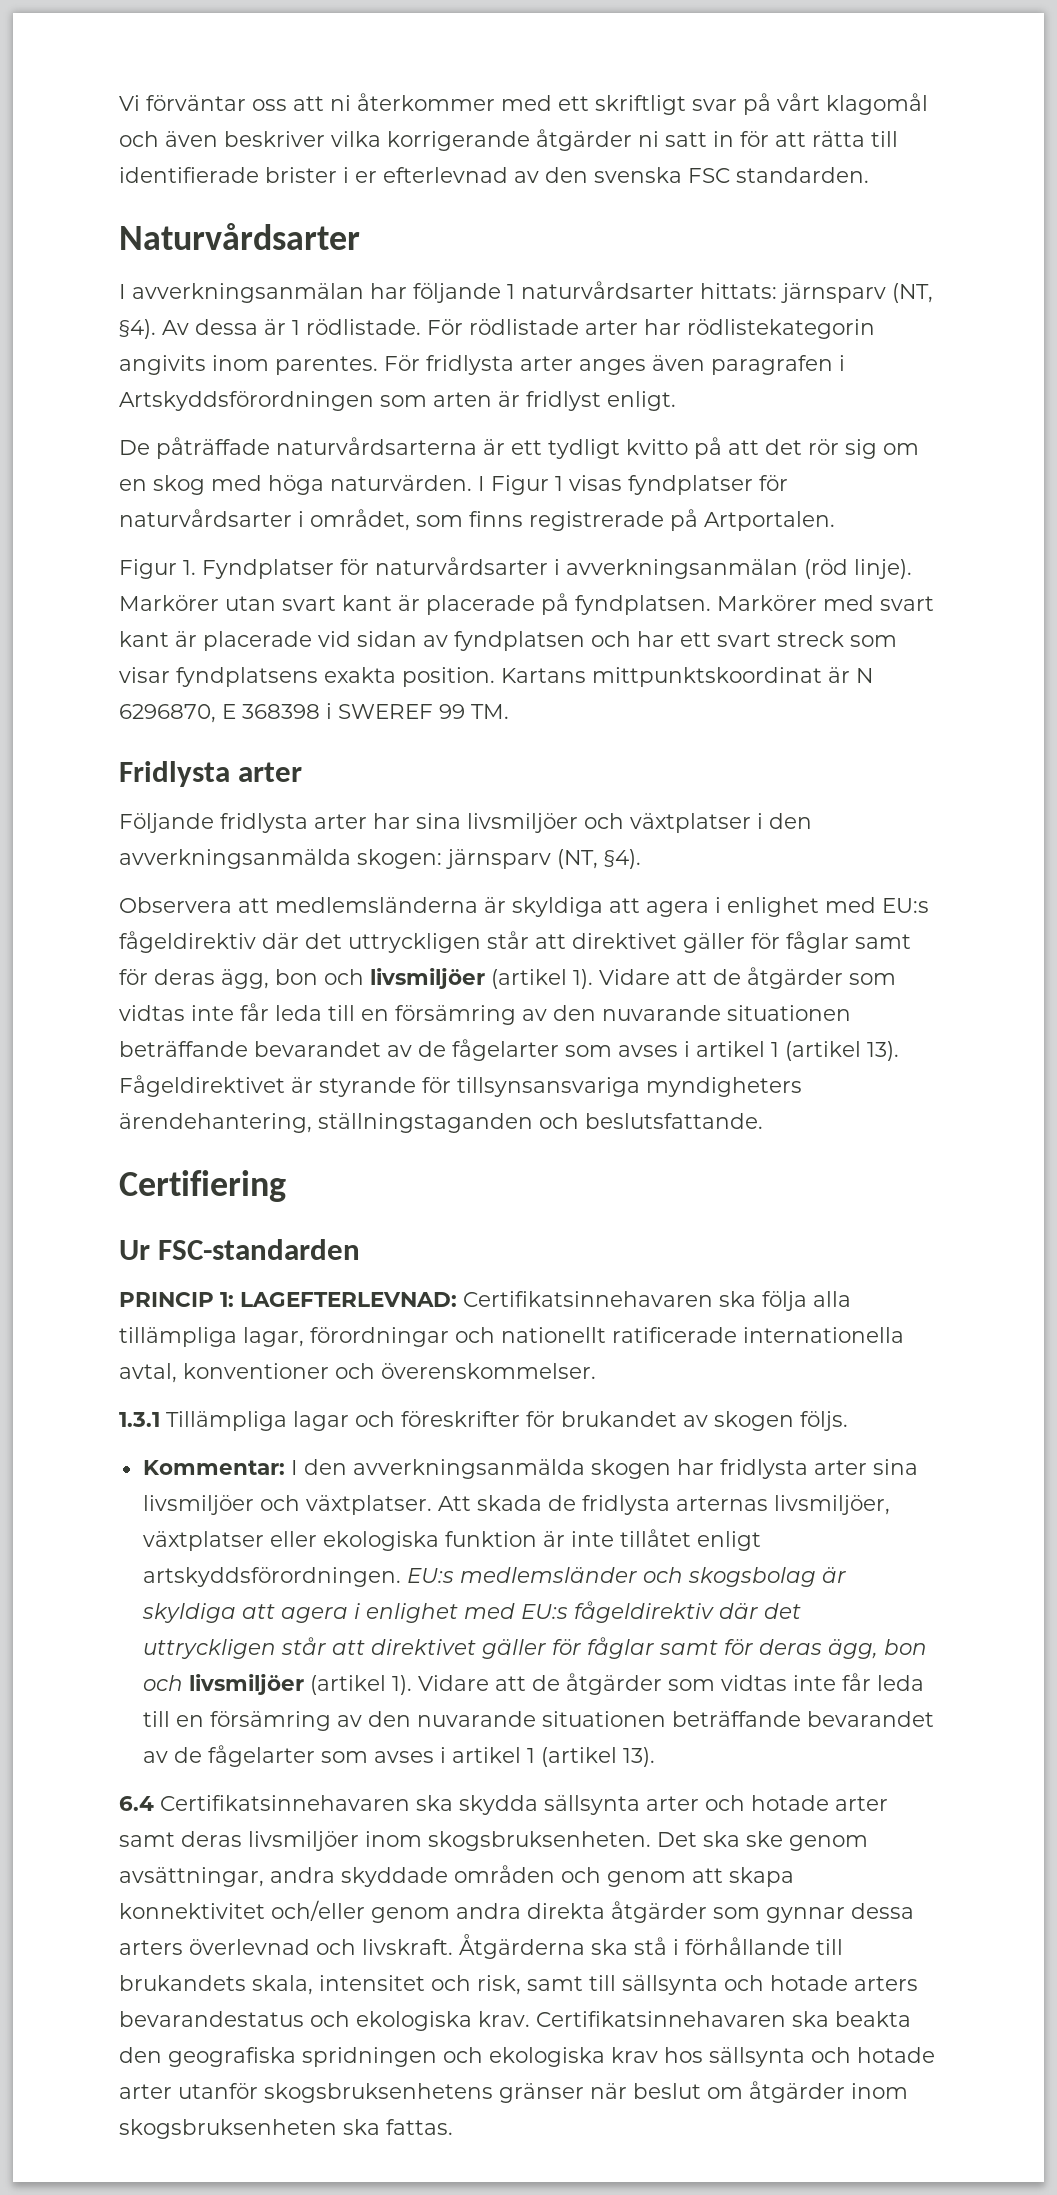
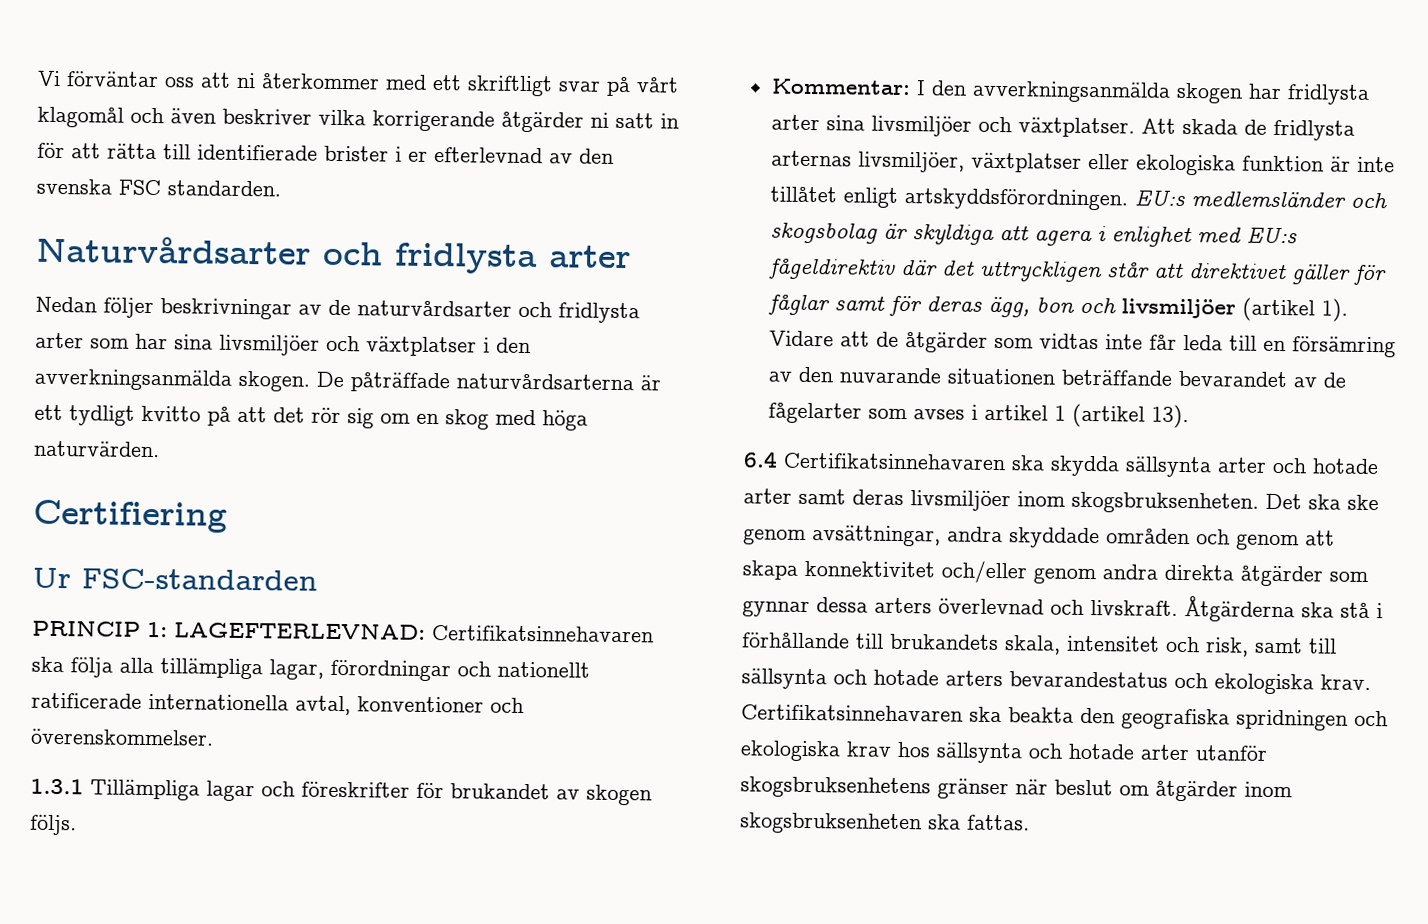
[119,281,933,303] [119,319,875,339] [119,355,845,375] [119,391,676,411] // I avverkningsanmälan har följande 1 naturvårdsarter hittats: järnsparv (NT, §4). Av dessa är 1 rödlistade. För rödlistade arter har rödlistekategorin angivits inom parentes. För fridlysta arter anges även paragrafen i Artskyddsförordningen som arten är fridlyst enligt. // -> [323,241,631,275] [35,296,640,324] [35,332,531,357] [34,368,310,392] och fridlysta arter // Nedan följer beskrivningar av de naturvårdsarter och fridlysta arter som har sina livsmiljöer och växtplatser i den avverkningsanmälda skogen.
[478,475,788,495] [119,509,835,531] [119,557,912,579] [119,593,934,615] [119,631,897,651] [119,667,873,687] [119,703,509,723] [119,761,303,787] [119,813,812,833] [119,849,641,869] [119,897,929,917] [119,931,911,953] [119,967,896,989] [119,1003,851,1025] [119,1039,899,1061] [119,1075,802,1097] [119,1113,763,1133] I Figur 1 visas fyndplatser för naturvårdsarter i området, som finns registrerade på Artportalen. // Figur 1. Fyndplatser för naturvårdsarter i avverkningsanmälan (röd linje). Markörer utan svart kant är placerade på fyndplatsen. Markörer med svart kant är placerade vid sidan av fyndplatsen och har ett svart streck som visar fyndplatsens exakta position. Kartans mittpunktskoordinat är N 6296870, E 368398 i SWEREF 99 TM. // Fridlysta arter // Följande fridlysta arter har sina livsmiljöer och växtplatser i den avverkningsanmälda skogen: järnsparv (NT, §4). // Observera att medlemsländerna är skyldiga att agera i enlighet med EU:s fågeldirektiv där det uttryckligen står att direktivet gäller för fåglar samt för deras ägg, bon och livsmiljöer (artikel 1). Vidare att de åtgärder som vidtas inte får leda till en försämring av den nuvarande situationen beträffande bevarandet av de fågelarter som avses i artikel 1 (artikel 13). Fågeldirektivet är styrande för tillsynsansvariga myndigheters ärendehantering, ställningstaganden och beslutsfattande. -> (160, 449) none

